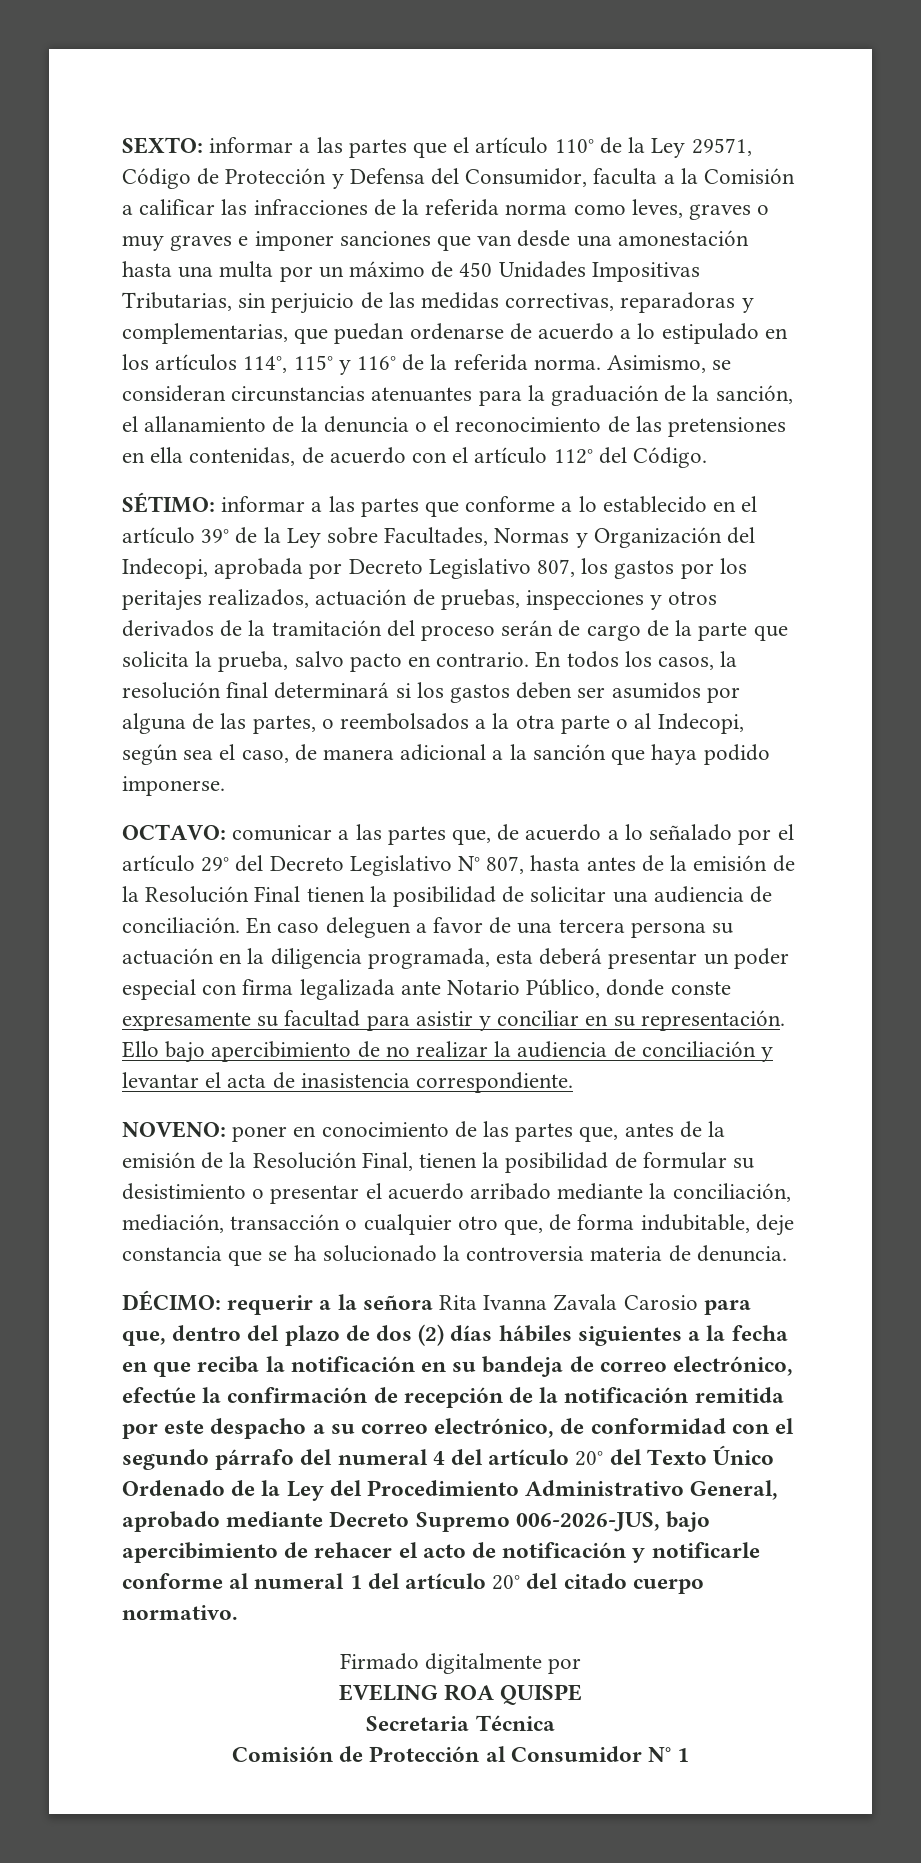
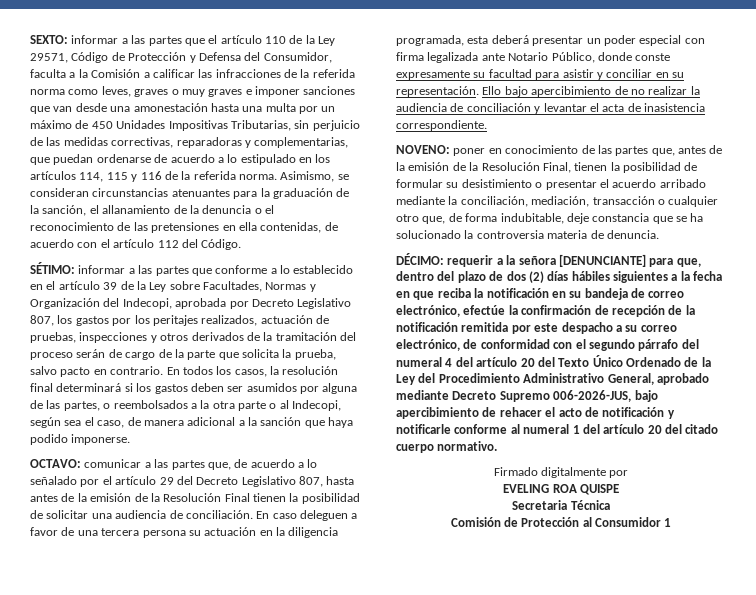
[554,139,594,153] 110° -> [265,36,286,44] 110
[243,355,397,375] 114°, 115° y 116° -> [79,171,162,182] 114, 115 y 116
[553,449,593,464] 112° -> [157,240,179,248] 112
[201,529,230,543] 39° -> [103,282,118,290] 39
[201,857,230,872] 29° -> [159,477,174,485] 29
[458,856,481,871] N° -> (296, 481) none
[439,1294,698,1311] Rita Ivanna Zavala Carosio -> [558,254,646,267] [DENUNCIANTE]
[575,1451,604,1466] 20° -> [520,358,535,367] 20
[492,1575,521,1590] 20° -> [647,425,662,434] 20
[647,1747,671,1762] N° -> (662, 522) none

